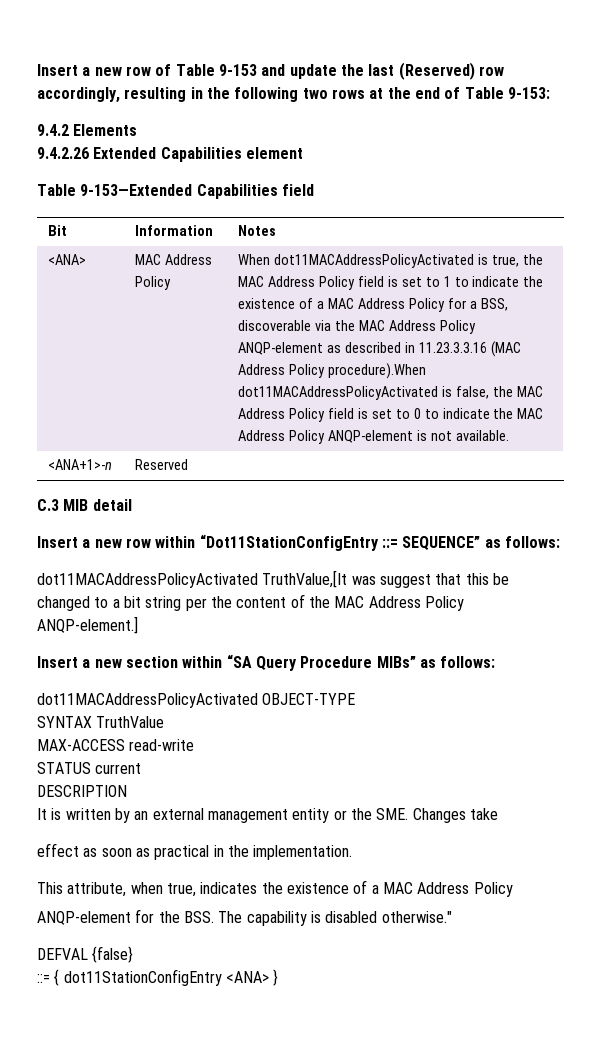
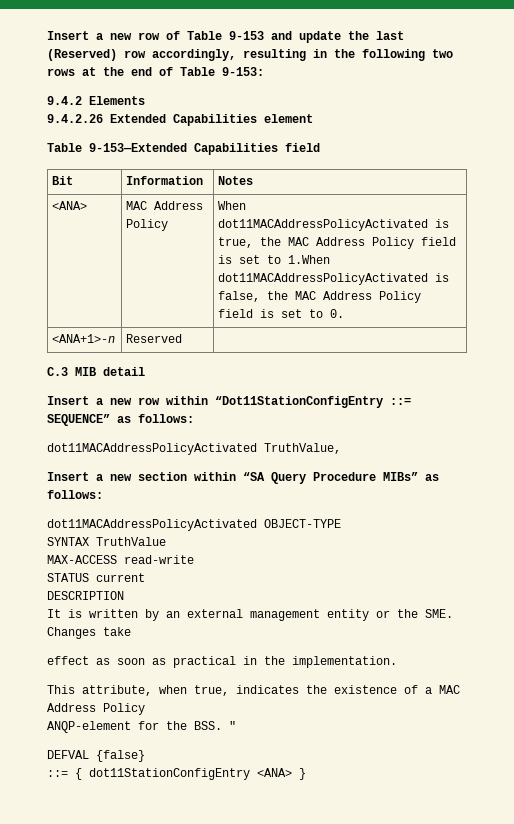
[443,276,544,287] [238,298,508,312] [238,320,476,334] [238,341,521,357] [238,363,427,379] 1 to indicate the existence of a MAC Address Policy for a BSS, discoverable via the MAC Address Policy ANQP-element as described in 11.23.3.3.16 (MAC Address Policy procedure).When -> [288,255,331,264] 1.When
[413,408,544,419] [238,430,509,444] 0 to indicate the MAC Address Policy ANQP-element is not available. -> [330,309,345,318] 0.
[262,570,509,588] [37,594,464,611] [37,616,138,634] TruthValue,[It was suggest that this be changed to a bit string per the content of the MAC Address Policy ANQP-element.] -> [264,443,341,454] TruthValue,
[218,911,452,926] The capability is disabled otherwise." -> [229,721,236,730] "

